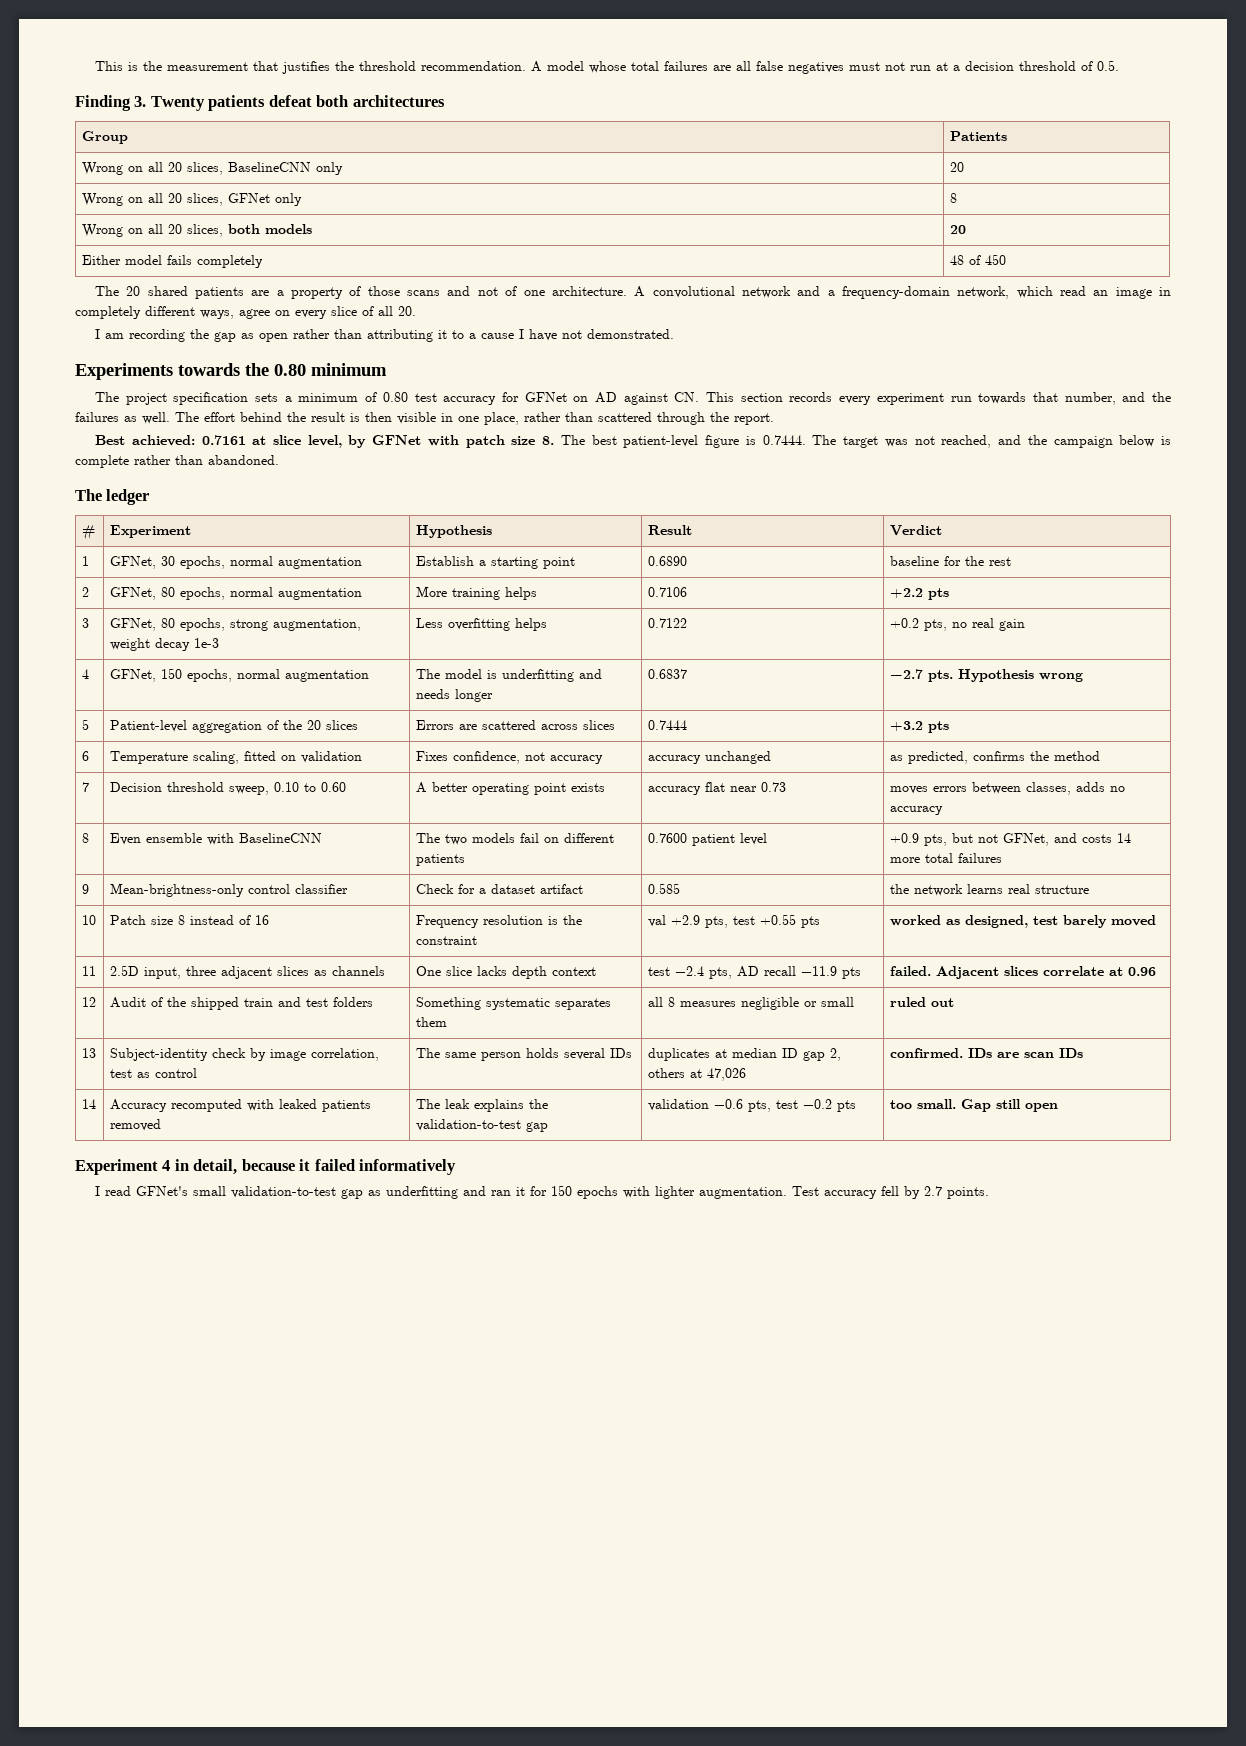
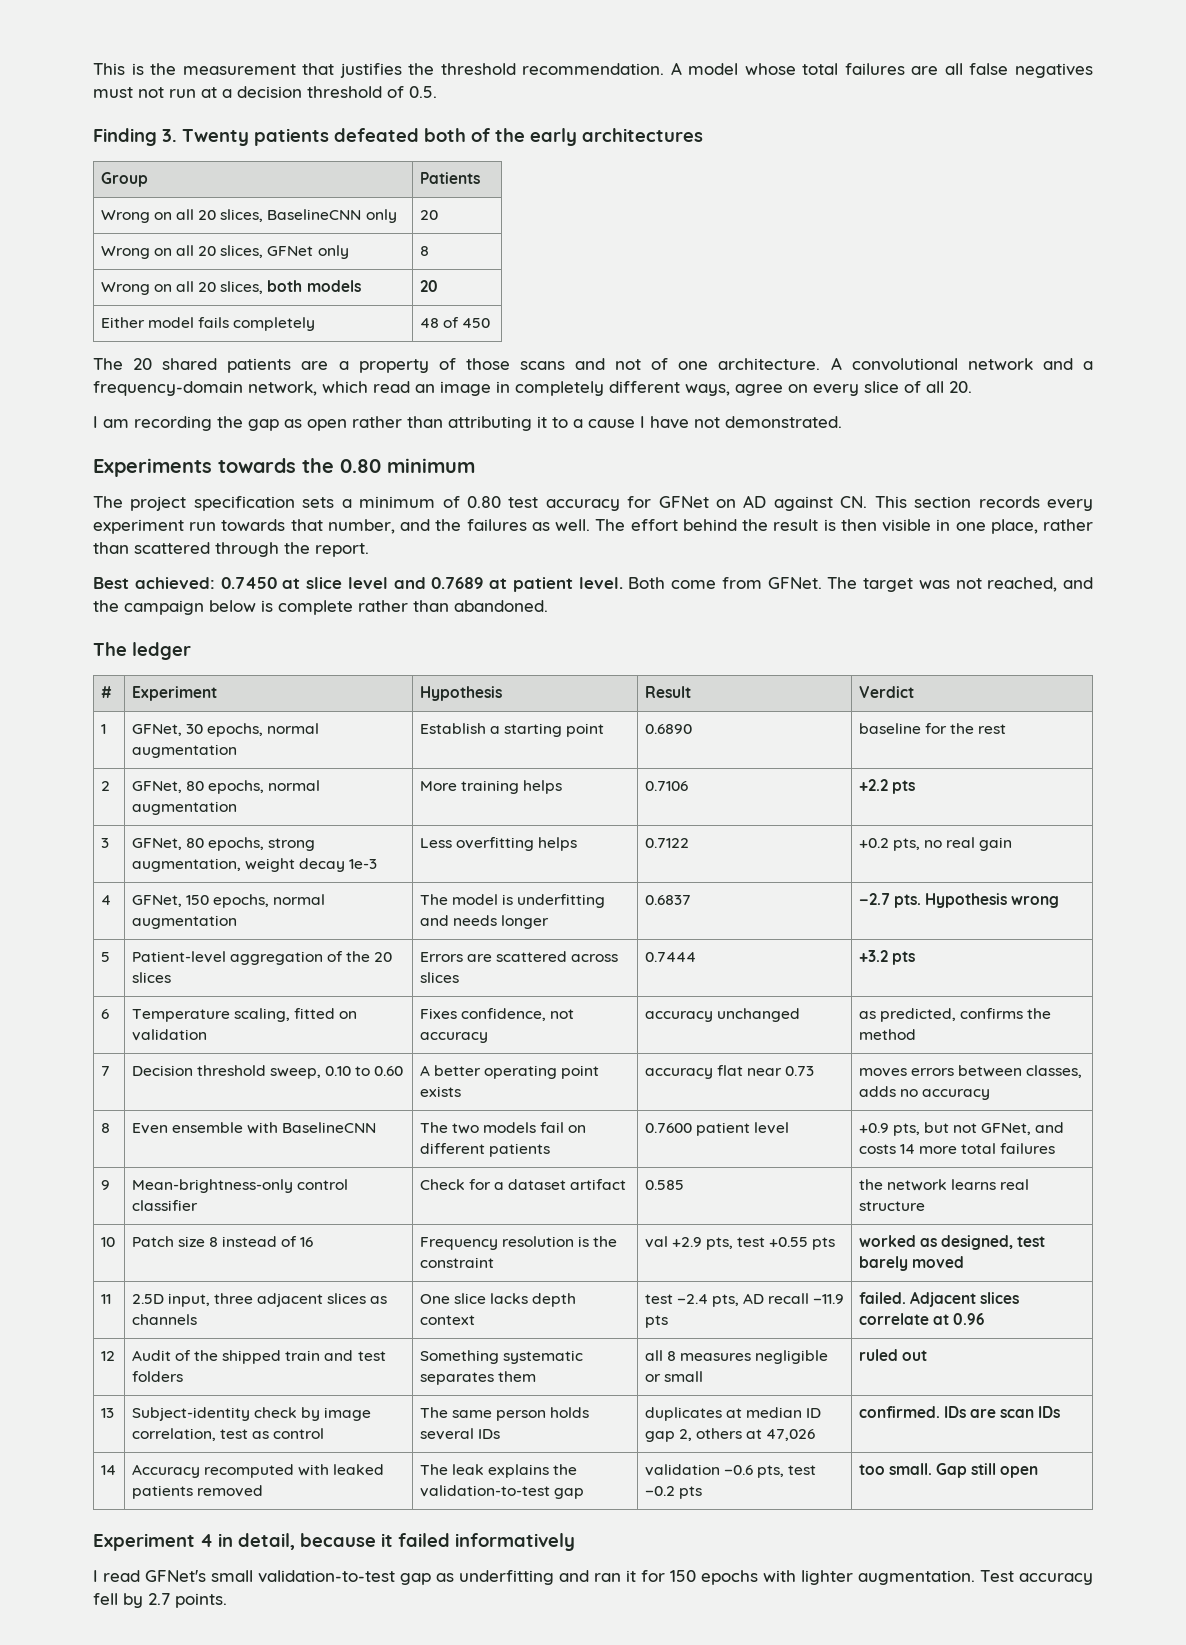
[268,95,349,107] defeat both -> [334,128,577,146] defeated both of the early
[201,435,246,445] 0.7161 -> [220,577,277,589] 0.7450
[307,435,806,448] level, by GFNet with patch size 8. The best patient-level figure is 0.7444. -> [347,577,822,592] level and 0.7689 at patient level. Both come from GFNet.

